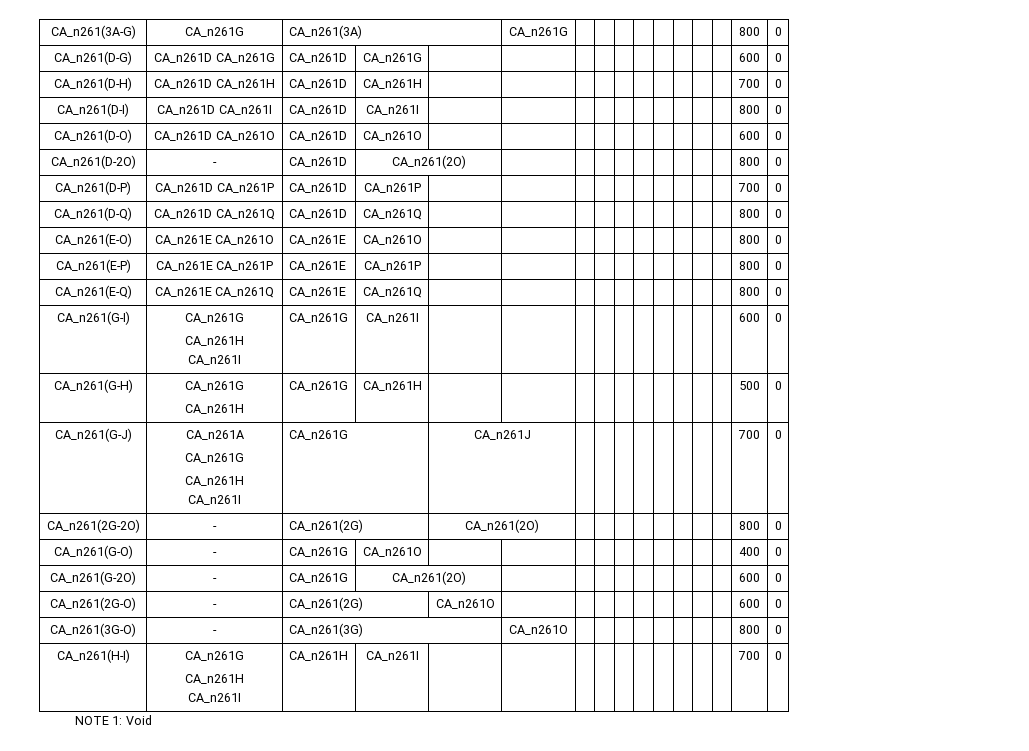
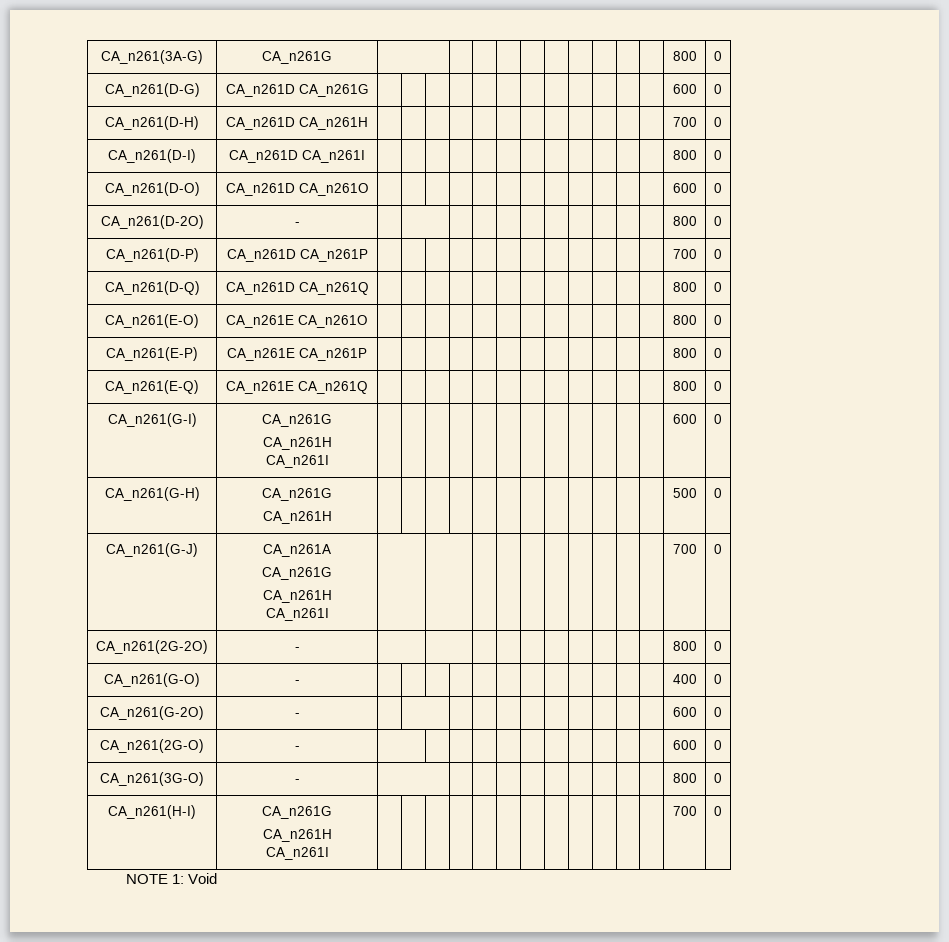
[288,25,362,39] [509,27,568,37] CA_n261(3A) | CA_n261G -> (332, 57) |
[288,53,347,63] [362,53,422,63] CA_n261D | CA_n261G -> (369, 90) |
[288,79,347,89] [362,79,422,89] CA_n261D | CA_n261H -> (368, 123) |
[288,105,347,115] [365,105,419,115] CA_n261D | CA_n261I -> (365, 156) |
[288,131,347,141] [362,131,422,141] CA_n261D | CA_n261O -> (369, 189) |
[288,157,347,167] [391,155,466,169] CA_n261D | CA_n261(2O) -> (300, 224) |
[288,183,347,193] [363,183,421,193] CA_n261D | CA_n261P -> (368, 255) |
[288,209,347,219] [362,209,422,220] CA_n261D | CA_n261Q -> (369, 288) |
[288,235,346,245] [362,235,422,245] CA_n261E | CA_n261O -> (368, 321) |
[288,261,346,271] [363,261,421,271] CA_n261E | CA_n261P -> (367, 354) |
[288,287,346,297] [362,287,422,298] CA_n261E | CA_n261Q -> (368, 387) |
[288,313,348,323] [365,313,419,323] CA_n261G | CA_n261I -> (329, 461) |
[288,381,348,391] [362,381,422,391] CA_n261G | CA_n261H -> (332, 517) |
[288,430,348,440] [473,430,531,440] CA_n261G | CA_n261J -> (329, 614) |
[288,519,363,533] [465,519,539,533] CA_n261(2G) | CA_n261(2O) -> (300, 649) |
[288,547,348,557] [362,547,422,557] CA_n261G | CA_n261O -> (300, 682) |
[288,573,348,583] [391,571,466,585] CA_n261G | CA_n261(2O) -> (300, 715) |
[288,597,363,611] [435,599,495,609] CA_n261(2G) | CA_n261O -> (300, 748) |
[288,623,363,637] [509,625,568,635] CA_n261(3G) | CA_n261O -> (300, 781) |
[288,651,348,661] [365,651,419,661] CA_n261H | CA_n261I -> (329, 853) |

